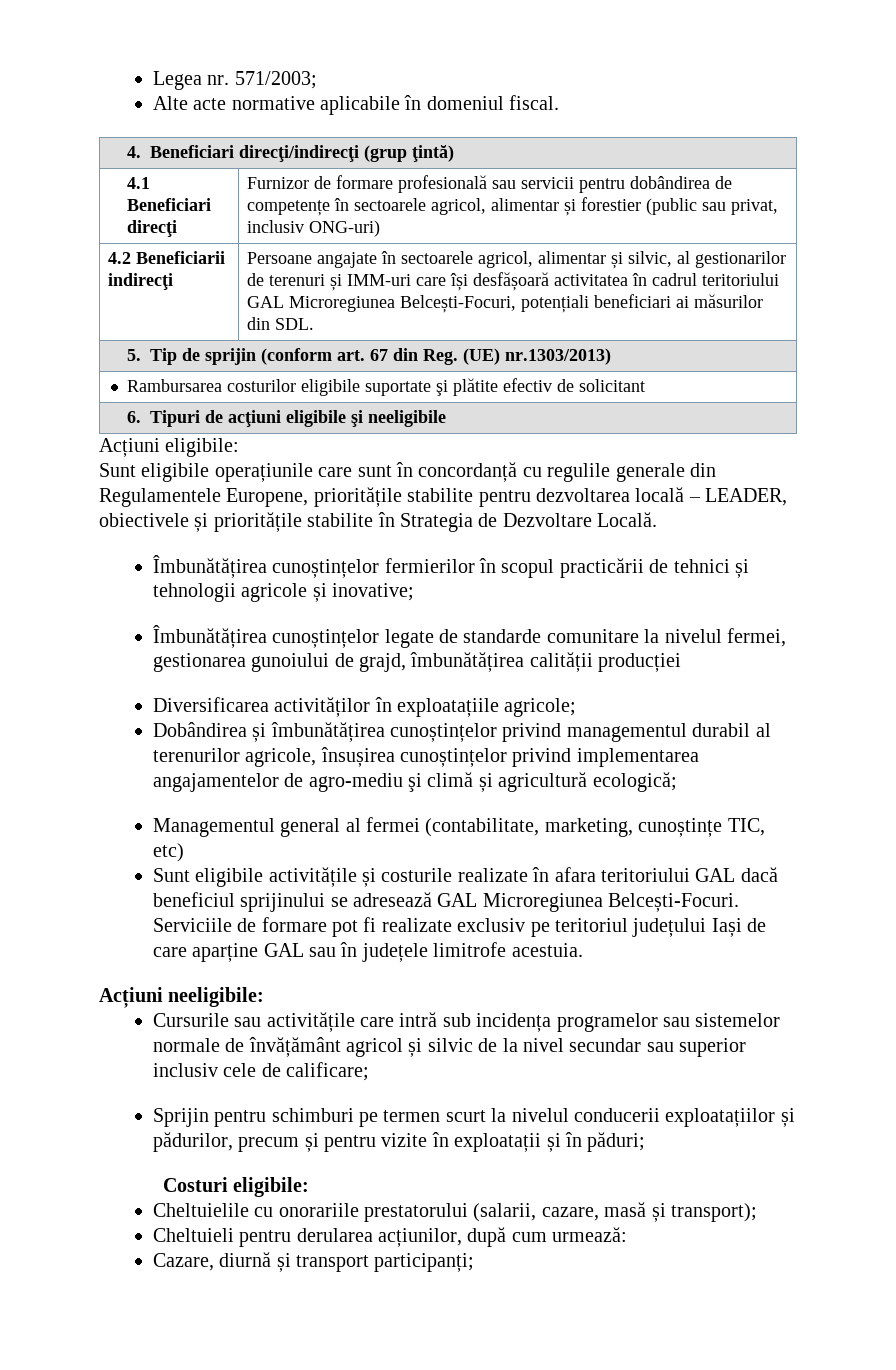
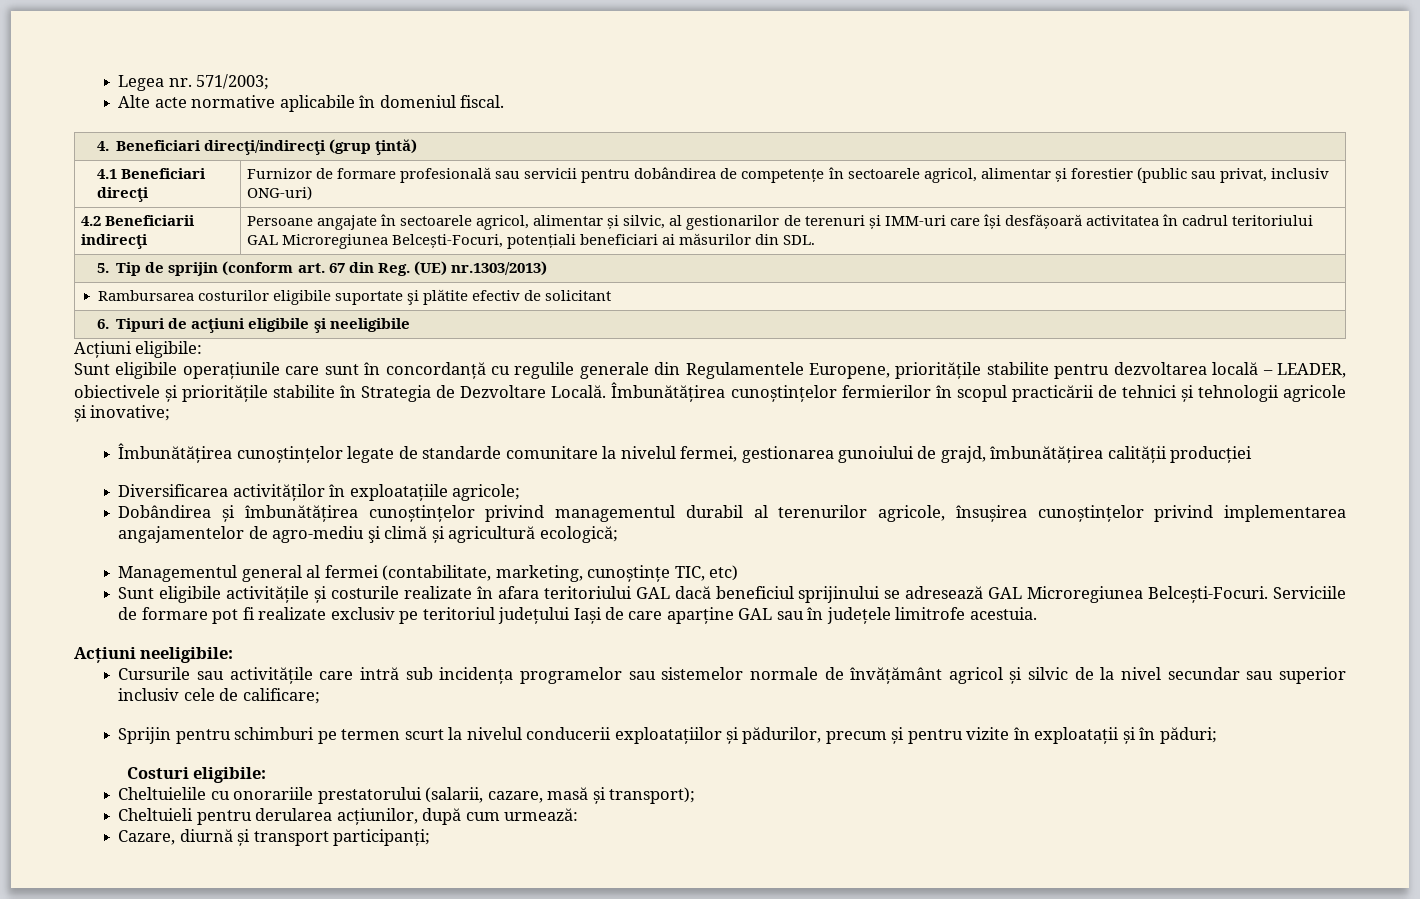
(658, 519) // -> (607, 391) none

